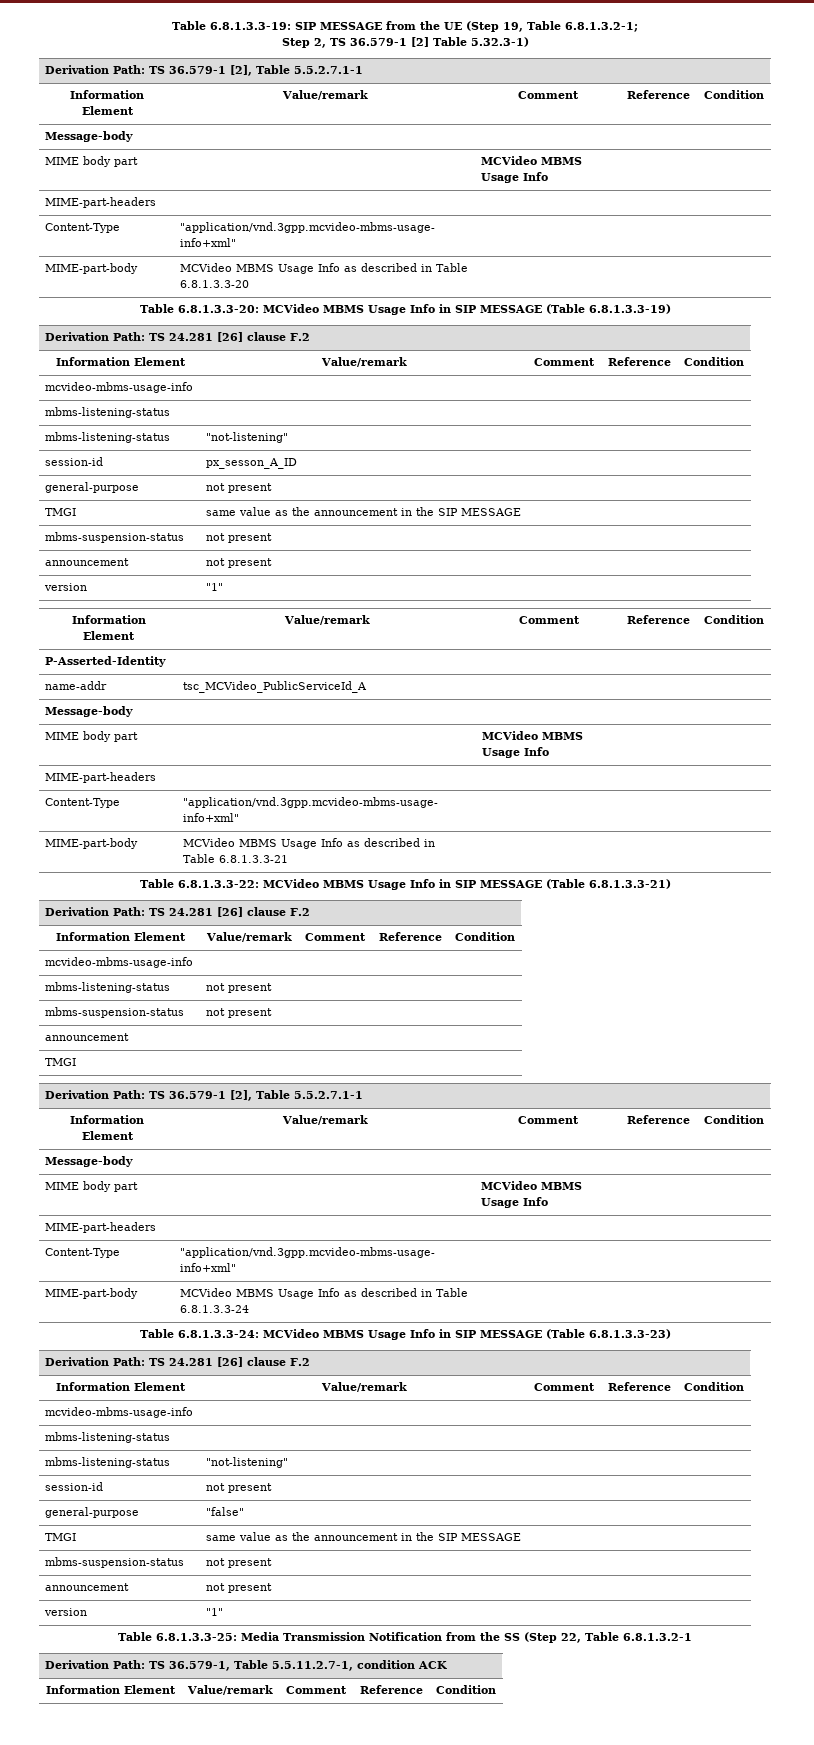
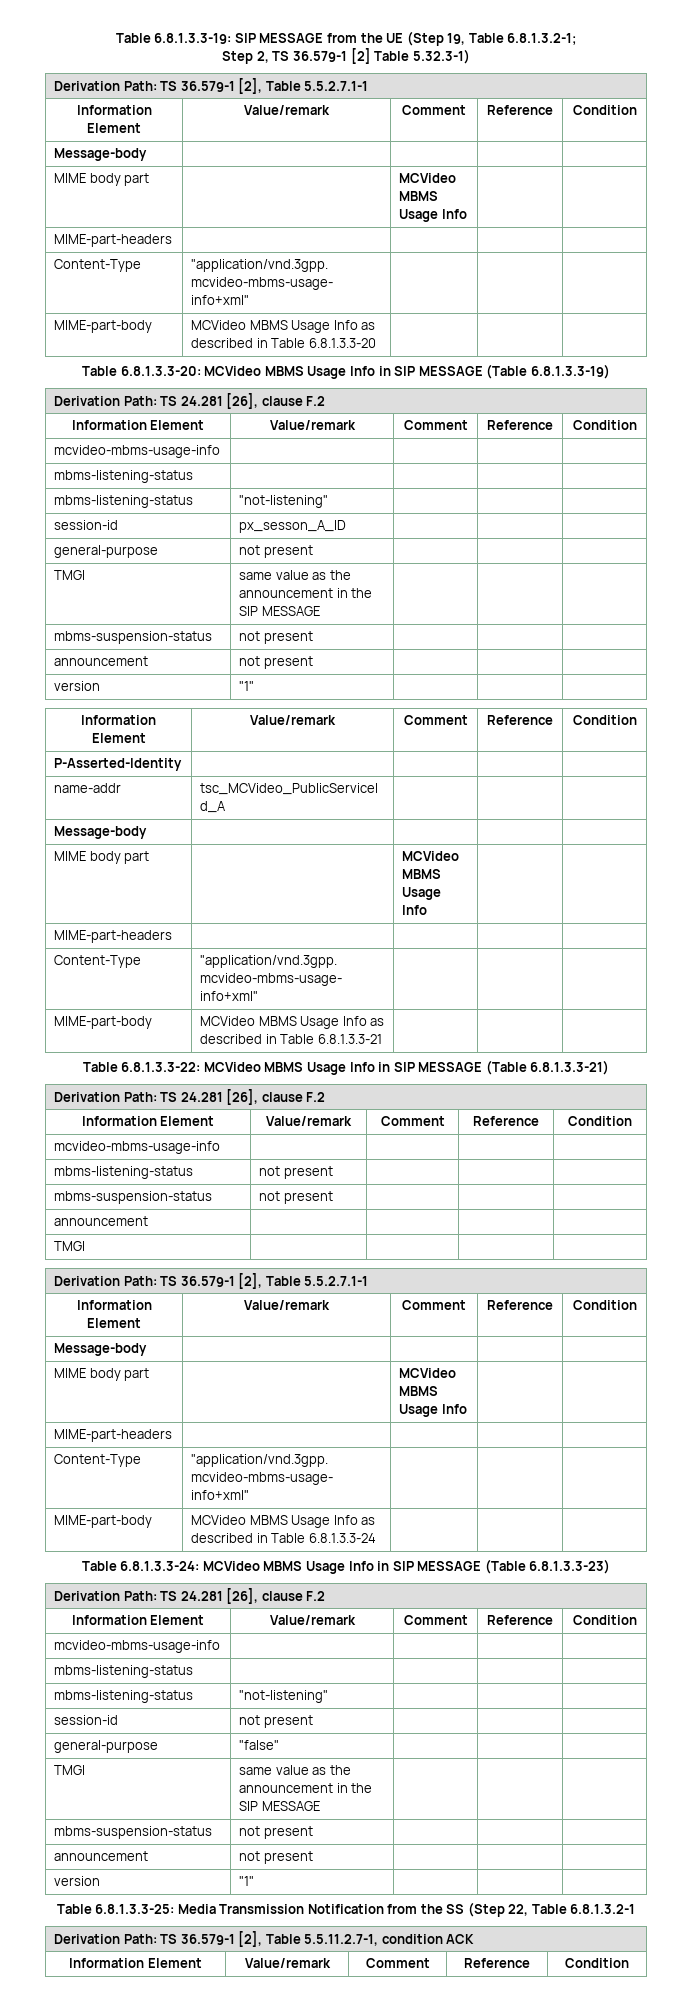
[217,332,244,342] [26] -> [226,393,259,409] [26],
[217,907,244,917] [26] -> [226,1089,259,1105] [26],
[217,1357,244,1367] [26] -> [226,1588,259,1604] [26],
[169,1661,231,1671] 36.579-1, -> [180,1931,263,1947] 36.579-1 [2],

